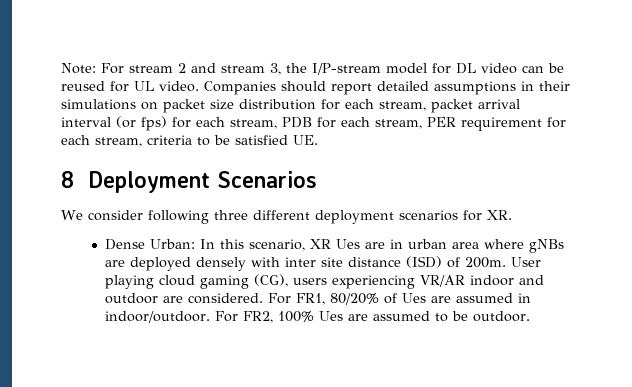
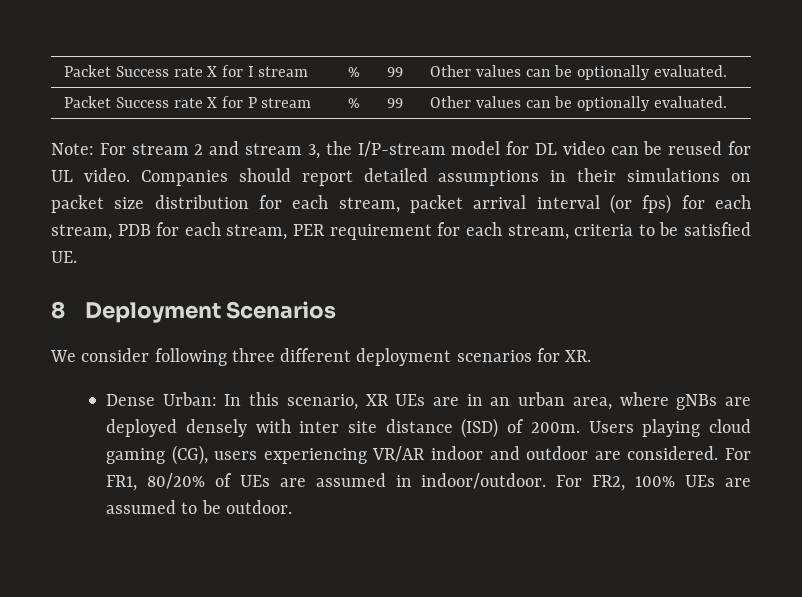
(61, 68) none -> [64,65,309,77] [348,67,361,77] [387,67,404,77] [430,65,727,80] [64,96,312,108] [348,98,361,108] [387,98,404,108] [430,96,727,111] Packet Success rate X for I stream | % | 99 | Other values can be optionally evaluated. // Packet Success rate X for P stream | % | 99 | Other values can be optionally evaluated. //
[335,239,360,249] Ues -> [395,394,426,406] UEs
[407,239,479,249] urban area -> [490,392,612,410] an urban area,
[510,257,541,267] User -> [588,421,634,433] Users
[401,293,426,303] Ues -> [239,475,270,487] UEs
[318,311,343,321] Ues -> [685,475,716,487] UEs

